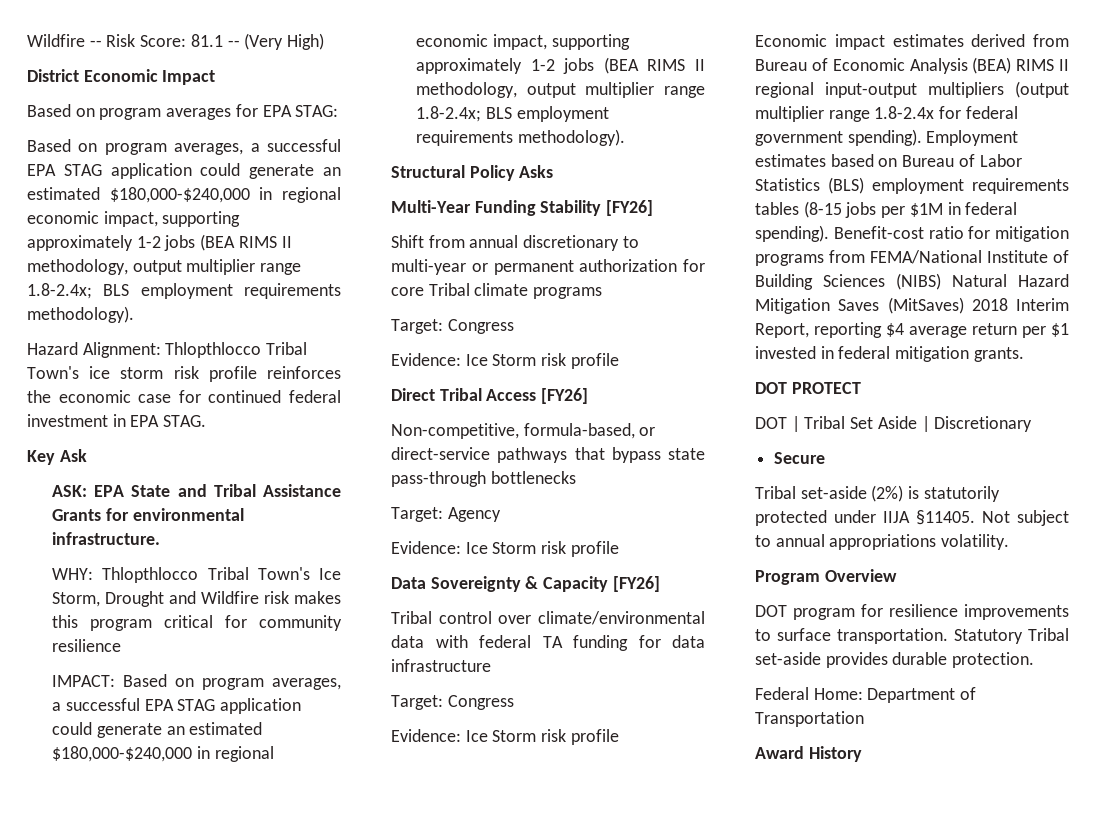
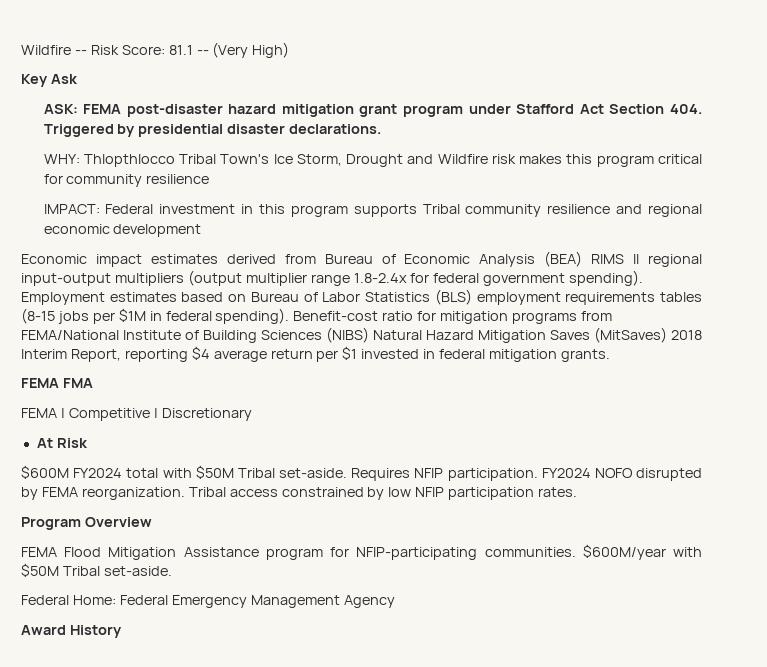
[27,69,216,85] [27,104,339,120] [27,139,341,155] [27,163,342,179] [27,187,341,203] [27,211,241,227] [27,234,292,251] [27,259,302,275] [27,283,341,299] [27,306,134,323] [27,342,308,358] [27,366,341,382] [27,390,341,403] [27,414,207,427] [27,449,87,465] [52,484,341,497] [52,508,244,521] [52,532,161,545] District Economic Impact // Based on program averages for EPA STAG: // Based on program averages, a successful EPA STAG application could generate an estimated $180,000-$240,000 in regional economic impact, supporting approximately 1-2 jobs (BEA RIMS II methodology, output multiplier range 1.8-2.4x; BLS employment requirements methodology). // Hazard Alignment: Thlopthlocco Tribal Town's ice storm risk profile reinforces the economic case for continued federal investment in EPA STAG. // Key Ask // ASK: EPA State and Tribal Assistance Grants for environmental infrastructure. -> [21,74,78,87] [43,104,702,117] [43,124,382,137] Key Ask // ASK: FEMA post-disaster hazard mitigation grant program under Stafford Act Section 404. Triggered by presidential disaster declarations.
[123,674,341,690] [52,698,302,714] [52,722,263,738] [52,746,274,762] [416,34,630,50] [416,57,705,74] [416,82,705,98] [416,106,609,122] [416,129,625,146] [391,165,554,181] [391,200,654,216] [391,235,639,251] [391,259,705,275] [391,283,603,299] [391,319,514,334] [391,353,619,369] [391,388,589,404] [391,423,656,439] [391,447,705,463] [391,471,576,487] [391,507,501,522] [391,541,619,557] [391,576,660,592] [391,611,705,625] [391,635,705,651] [391,659,491,672] [391,695,514,710] [391,729,619,745] Based on program averages, a successful EPA STAG application could generate an estimated $180,000-$240,000 in regional economic impact, supporting approximately 1-2 jobs (BEA RIMS II methodology, output multiplier range 1.8-2.4x; BLS employment requirements methodology). // Structural Policy Asks // Multi-Year Funding Stability [FY26] // Shift from annual discretionary to multi-year or permanent authorization for core Tribal climate programs // Target: Congress // Evidence: Ice Storm risk profile // Direct Tribal Access [FY26] // Non-competitive, formula-based, or direct-service pathways that bypass state pass-through bottlenecks // Target: Agency // Evidence: Ice Storm risk profile // Data Sovereignty & Capacity [FY26] // Tribal control over climate/environmental data with federal TA funding for data infrastructure // Target: Congress // Evidence: Ice Storm risk profile -> [105,204,702,217] [43,224,202,237] Federal investment in this program supports Tribal community resilience and regional economic development
[755,382,861,394] [755,416,1033,432] [774,452,826,464] [755,485,1000,502] [755,510,1069,526] [755,534,1010,550] [755,569,897,585] [755,604,1069,620] [755,628,1069,644] [755,652,1035,668] [755,687,977,703] [755,711,864,727] DOT PROTECT // DOT | Tribal Set Aside | Discretionary // Secure // Tribal set-aside (2%) is statutorily protected under IIJA §11405. Not subject to annual appropriations volatility. // Program Overview // DOT program for resilience improvements to surface transportation. Statutory Tribal set-aside provides durable protection. // Federal Home: Department of Transportation -> [21,378,93,388] [21,408,252,421] [36,438,88,448] [21,465,702,481] [21,487,578,500] [21,517,152,530] [21,544,702,560] [21,563,172,577] [21,595,395,608] FEMA FMA // FEMA | Competitive | Discretionary // At Risk // $600M FY2024 total with $50M Tribal set-aside. Requires NFIP participation. FY2024 NOFO disrupted by FEMA reorganization. Tribal access constrained by low NFIP participation rates. // Program Overview // FEMA Flood Mitigation Assistance program for NFIP-participating communities. $600M/year with $50M Tribal set-aside. // Federal Home: Federal Emergency Management Agency

